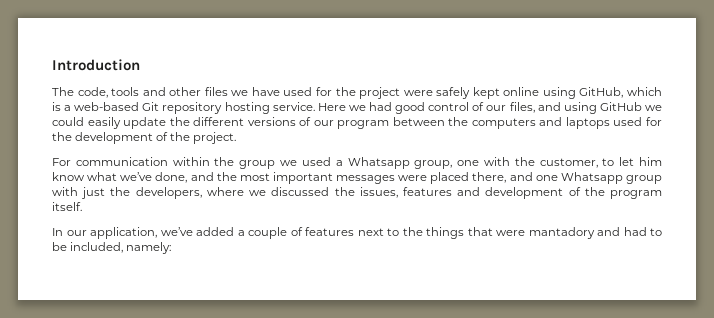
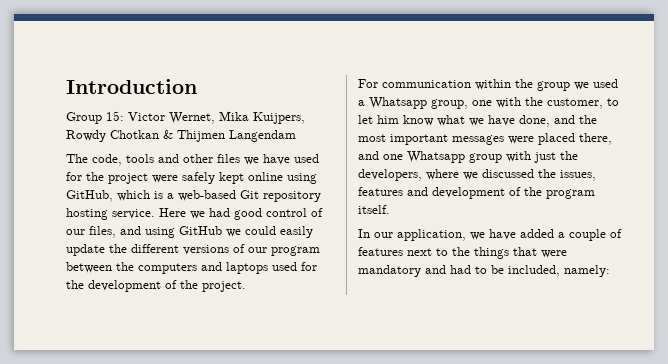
(140, 65) none -> [66,111,305,124] [66,130,296,142] // Group 15: Victor Wernet, Mika Kuijpers, Rowdy Chotkan & Thijmen Langendam
[120,172,153,181] we’ve -> [469,115,515,126] we have
[160,227,193,236] we’ve -> [470,229,516,240] we have
[528,227,595,239] mantadory -> [358,265,421,277] mandatory

